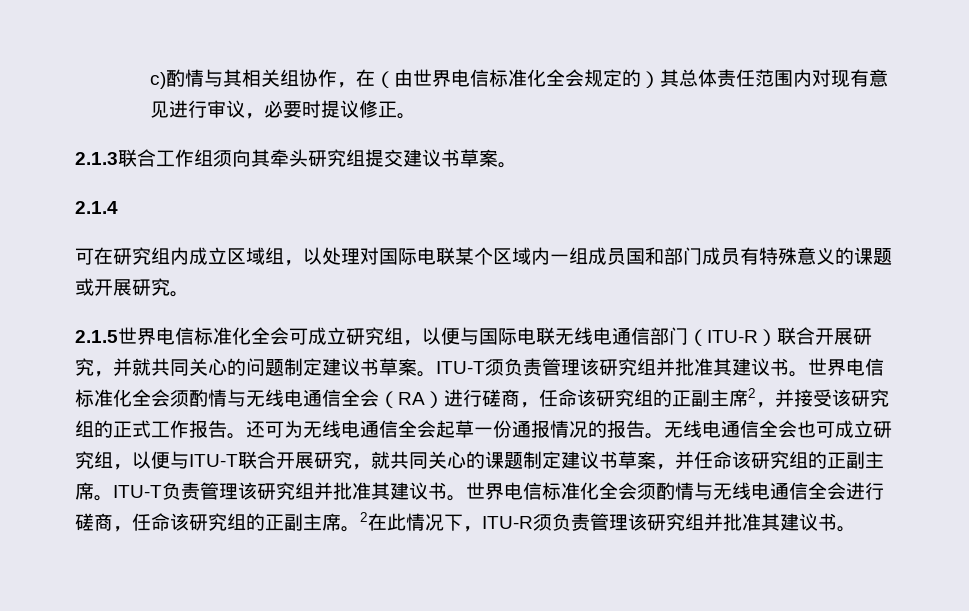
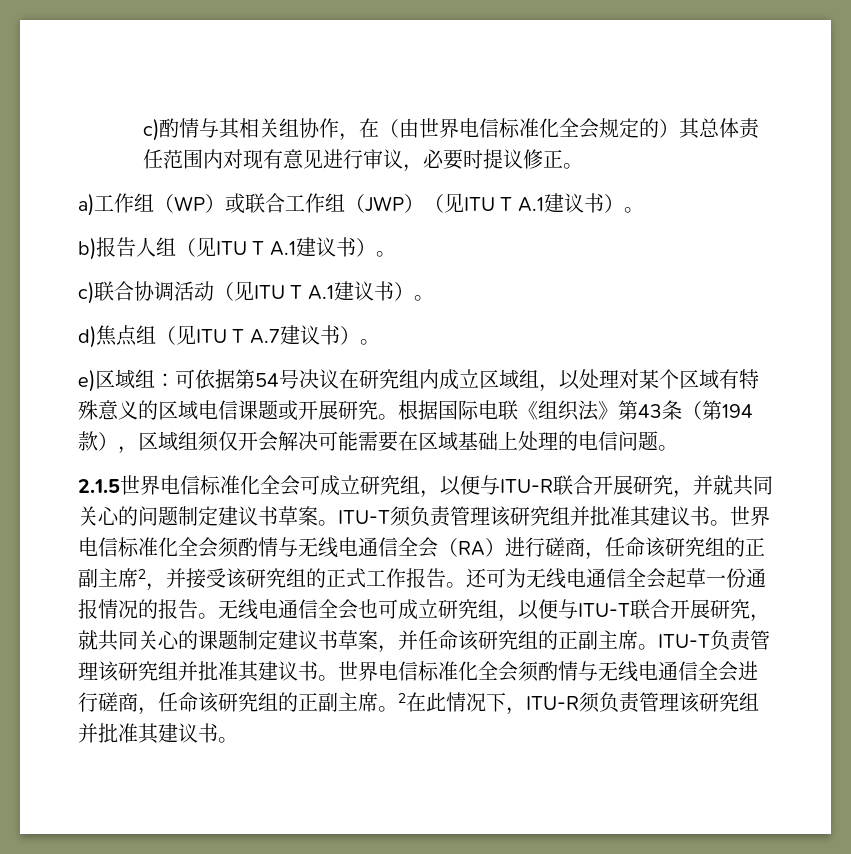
[75,149,517,168] [75,201,118,214] [75,248,94,265] 2.1.3联合工作组须向其牵头研究组提交建议书草案。 // 2.1.4 // 可 -> [78,193,644,216] [78,237,396,260] [78,281,434,304] [78,325,380,348] [78,369,339,392] a)工作组（WP）或联合工作组（JWP）（见ITU T A.1建议书）。 // b)报告人组（见ITU T A.1建议书）。 // c)联合协调活动（见ITU T A.1建议书）。 // d)焦点组（见ITU T A.7建议书）。 // e)区域组：可依据第54号决议
[379,247,740,265] 国际电联某个区域内一组成员国和部门成员 -> [639,369,719,389] 某个区域
(854, 256) none -> [158,400,238,420] 区域电信
(189, 294) none -> [398,400,753,421] [78,431,678,454] 根据国际电联《组织法》第43条（第194款），区域组须仅开会解决可能需要在区域基础上处理的电信问题。
[479,327,777,346] 国际电联无线电通信部门（ITU-R） -> [500,479,553,493] ITU-R

